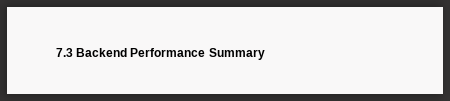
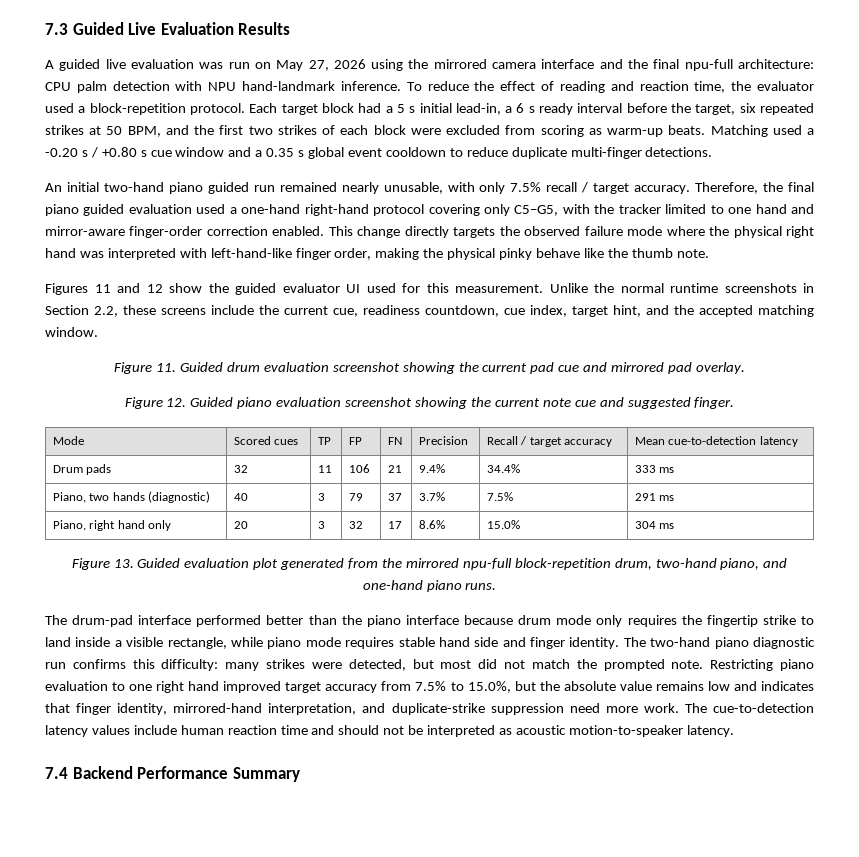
(73, 52) none -> [72,22,291,35] [45,59,814,71] [45,81,815,93] [45,103,815,115] [45,125,814,137] [45,147,713,159] [45,182,815,194] [45,204,815,216] [45,226,814,238] [45,248,709,260] [45,283,814,295] [45,305,814,317] [45,327,98,337] [114,362,745,374] [124,397,735,409] [52,436,84,445] [233,436,299,445] [317,437,331,445] [348,437,362,445] [387,437,402,445] [418,436,468,445] [486,436,613,447] [634,436,798,447] [52,464,112,475] [233,465,248,473] [317,465,332,473] [348,464,370,473] [387,465,402,473] [418,464,445,473] [486,464,520,473] [634,465,675,473] [52,491,211,503] [233,493,248,501] [317,493,325,501] [348,493,363,501] [387,493,402,501] [418,492,445,501] [486,492,513,501] [634,493,675,501] [52,520,172,531] [233,521,248,529] [317,521,325,529] [348,521,363,529] [387,521,402,529] [418,520,445,529] [486,520,520,529] [634,521,675,529] [71,558,788,570] [362,580,497,592] [45,615,815,627] [45,637,816,649] [45,659,815,671] [45,681,814,693] [45,703,815,715] [45,725,734,737] [45,767,68,779] Guided Live Evaluation Results // A guided live evaluation was run on May 27, 2026 using the mirrored camera interface and the final npu-full architecture: CPU palm detection with NPU hand-landmark inference. To reduce the effect of reading and reaction time, the evaluator used a block-repetition protocol. Each target block had a 5 s initial lead-in, a 6 s ready interval before the target, six repeated strikes at 50 BPM, and the first two strikes of each block were excluded from scoring as warm-up beats. Matching used a -0.20 s / +0.80 s cue window and a 0.35 s global event cooldown to reduce duplicate multi-finger detections. // An initial two-hand piano guided run remained nearly unusable, with only 7.5% recall / target accuracy. Therefore, the final piano guided evaluation used a one-hand right-hand protocol covering only C5–G5, with the tracker limited to one hand and mirror-aware finger-order correction enabled. This change directly targets the observed failure mode where the physical right hand was interpreted with left-hand-like finger order, making the physical pinky behave like the thumb note. // Figures 11 and 12 show the guided evaluator UI used for this measurement. Unlike the normal runtime screenshots in Section 2.2, these screens include the current cue, readiness countdown, cue index, target hint, and the accepted matching window. // Figure 11. Guided drum evaluation screenshot showing the current pad cue and mirrored pad overlay. // Figure 12. Guided piano evaluation screenshot showing the current note cue and suggested finger. // Mode | Scored cues | TP | FP | FN | Precision | Recall / target accuracy | Mean cue-to-detection latency // Drum pads | 32 | 11 | 106 | 21 | 9.4% | 34.4% | 333 ms // Piano, two hands (diagnostic) | 40 | 3 | 79 | 37 | 3.7% | 7.5% | 291 ms // Piano, right hand only | 20 | 3 | 32 | 17 | 8.6% | 15.0% | 304 ms // Figure 13. Guided evaluation plot generated from the mirrored npu-full block-repetition drum, two-hand piano, and one-hand piano runs. // The drum-pad interface performed better than the piano interface because drum mode only requires the fingertip strike to land inside a visible rectangle, while piano mode requires stable hand side and finger identity. The two-hand piano diagnostic run confirms this difficulty: many strikes were detected, but most did not match the prompted note. Restricting piano evaluation to one right hand improved target accuracy from 7.5% to 15.0%, but the absolute value remains low and indicates that finger identity, mirrored-hand interpretation, and duplicate-strike suppression need more work. The cue-to-detection latency values include human reaction time and should not be interpreted as acoustic motion-to-speaker latency. // 7.4

